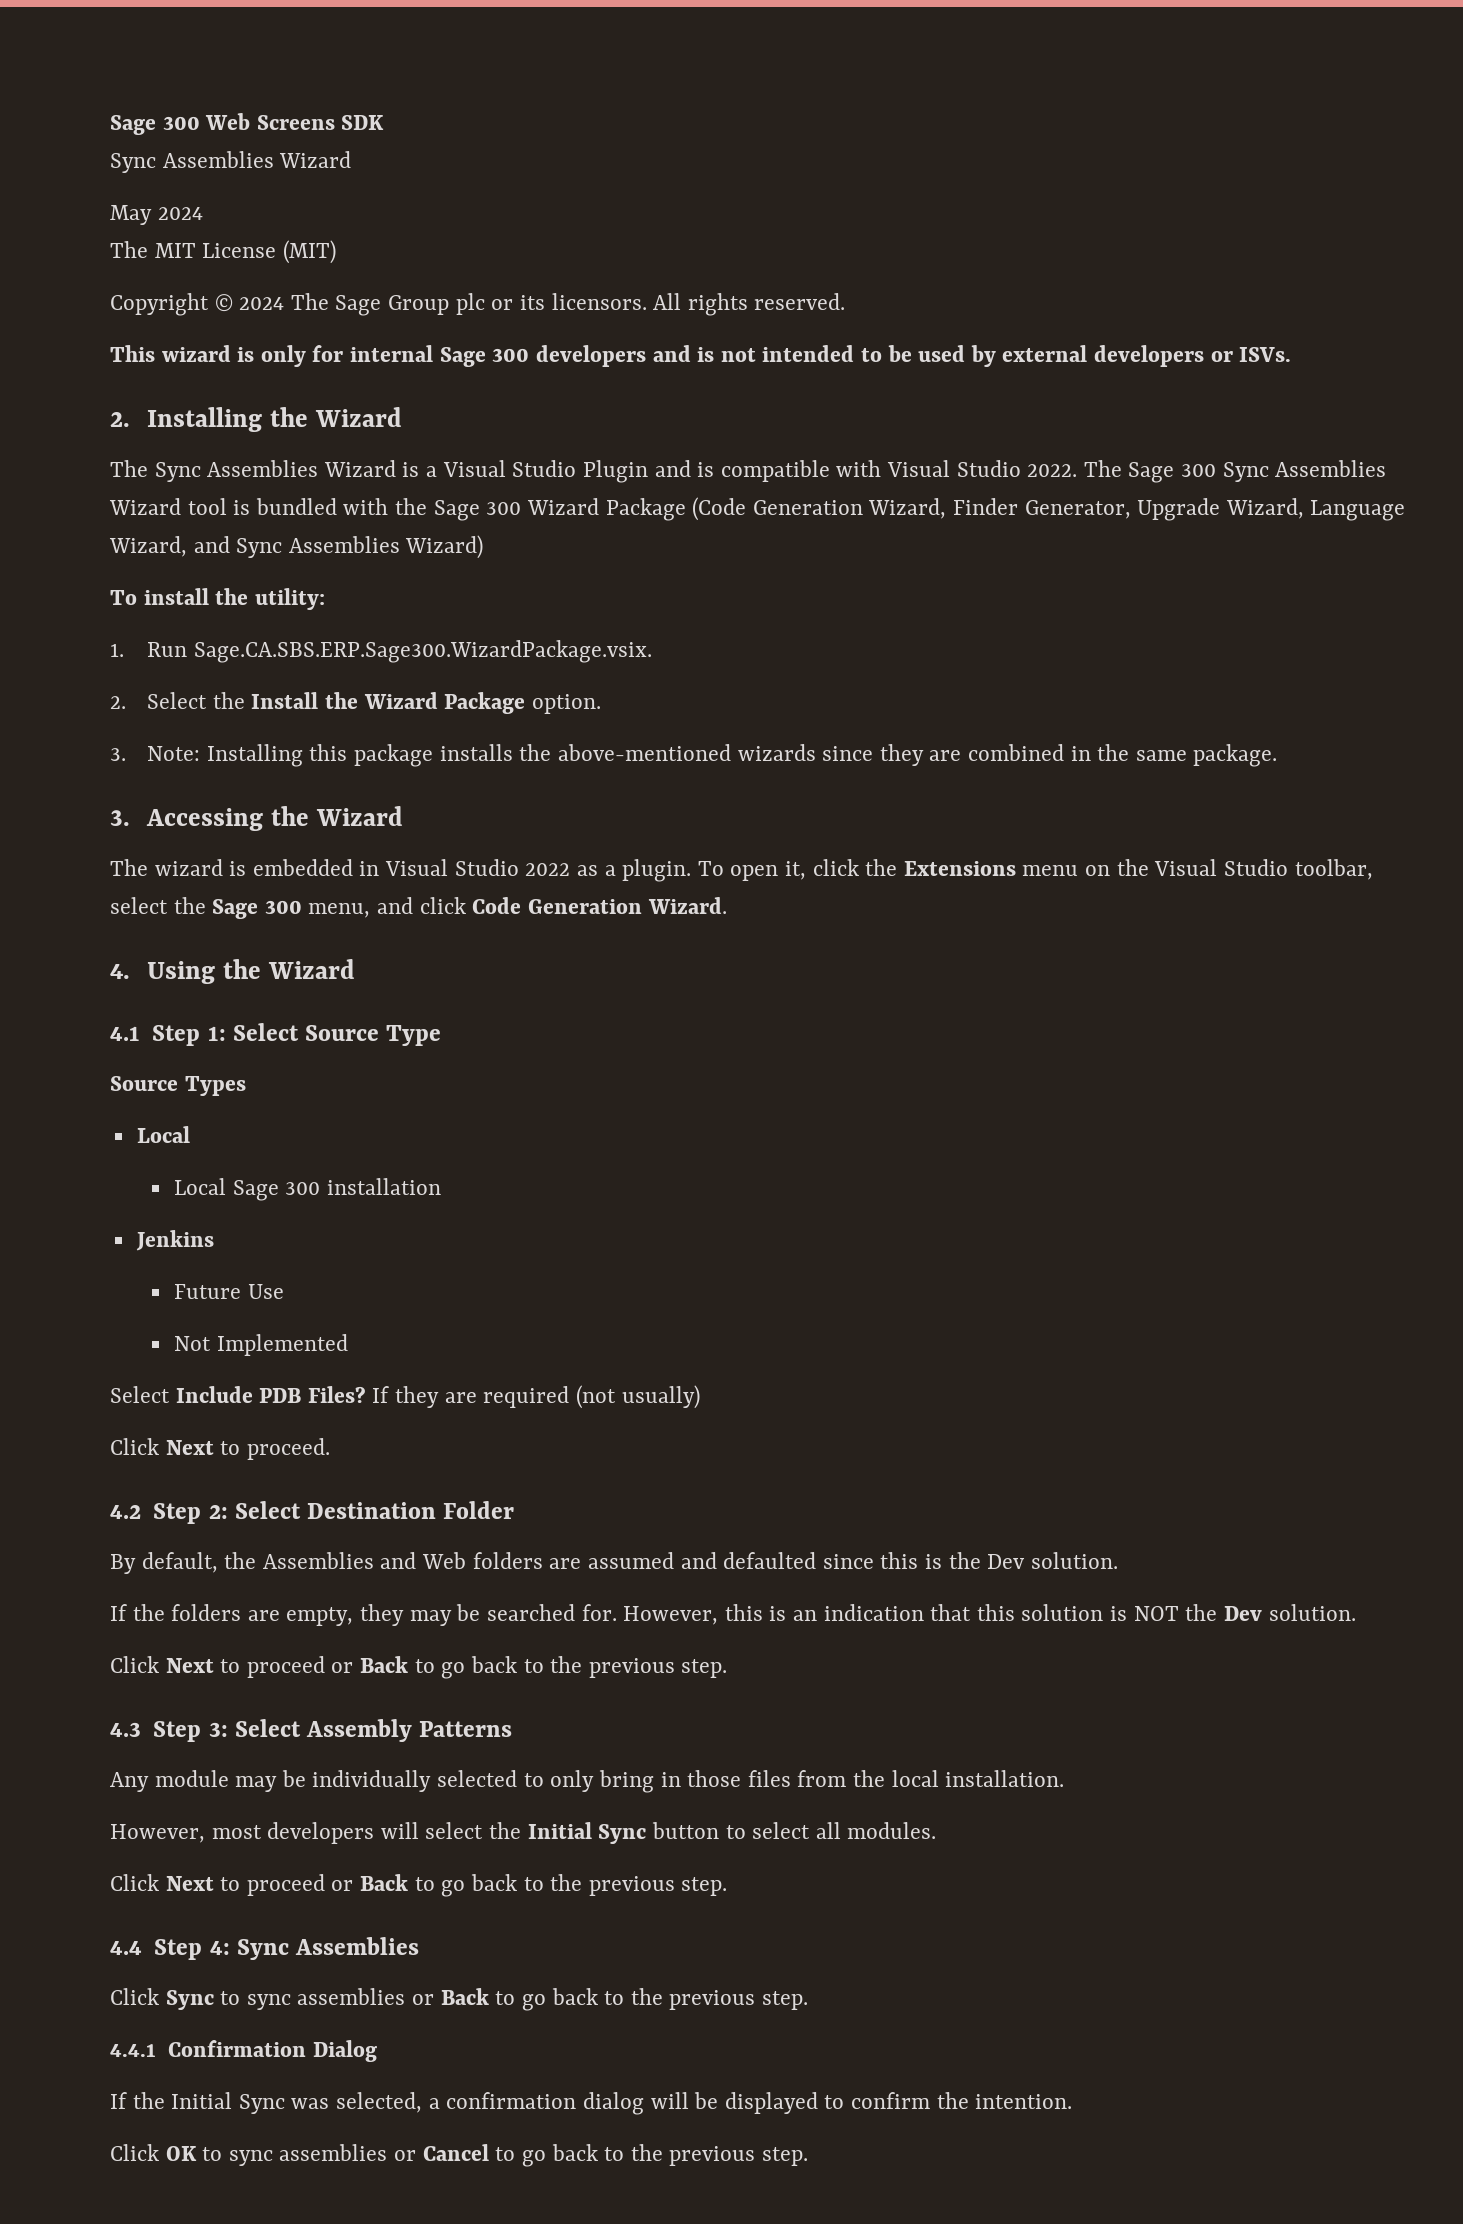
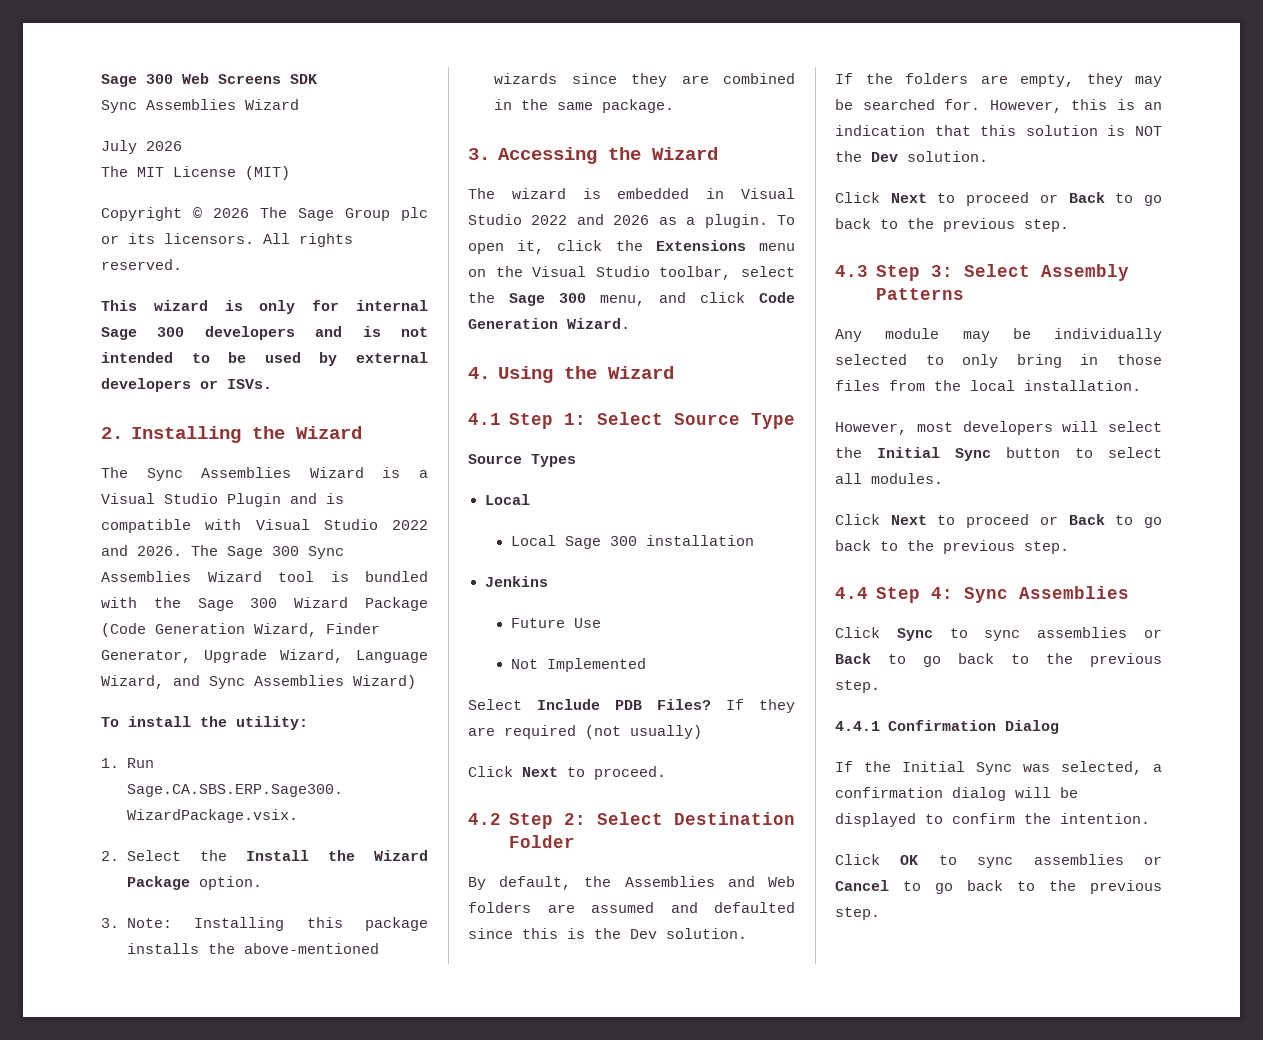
[110,205,203,225] May 2024 -> [101,140,182,154] July 2026
[239,297,285,310] 2024 -> [213,208,249,218] 2026
[1027,464,1078,477] 2022. -> [392,520,428,530] [101,545,182,556] 2022 and 2026.
(571, 869) none -> [576,214,650,225] and 2026

